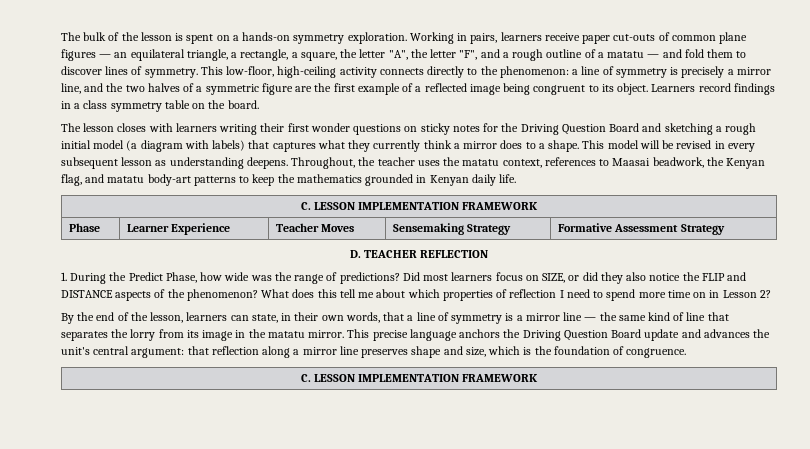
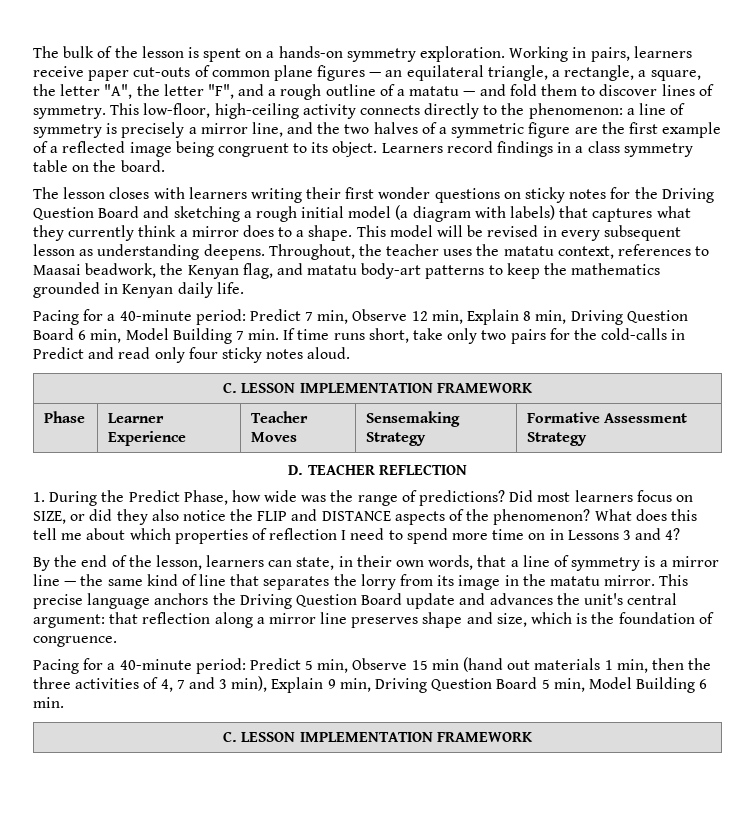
(517, 178) none -> [33,309,688,325] [33,328,686,344] [33,347,351,363] // Pacing for a 40-minute period: Predict 7 min, Observe 12 min, Explain 8 min, Driving Question Board 6 min, Model Building 7 min. If time runs short, take only two pairs for the cold-calls in Predict and read only four sticky notes aloud.
[722,290,771,298] Lesson 2? -> [567,528,681,540] Lessons 3 and 4?
(687, 353) none -> [33,657,712,674] [33,676,708,693] [33,697,64,708] // Pacing for a 40-minute period: Predict 5 min, Observe 15 min (hand out materials 1 min, then the three activities of 4, 7 and 3 min), Explain 9 min, Driving Question Board 5 min, Model Building 6 min.

